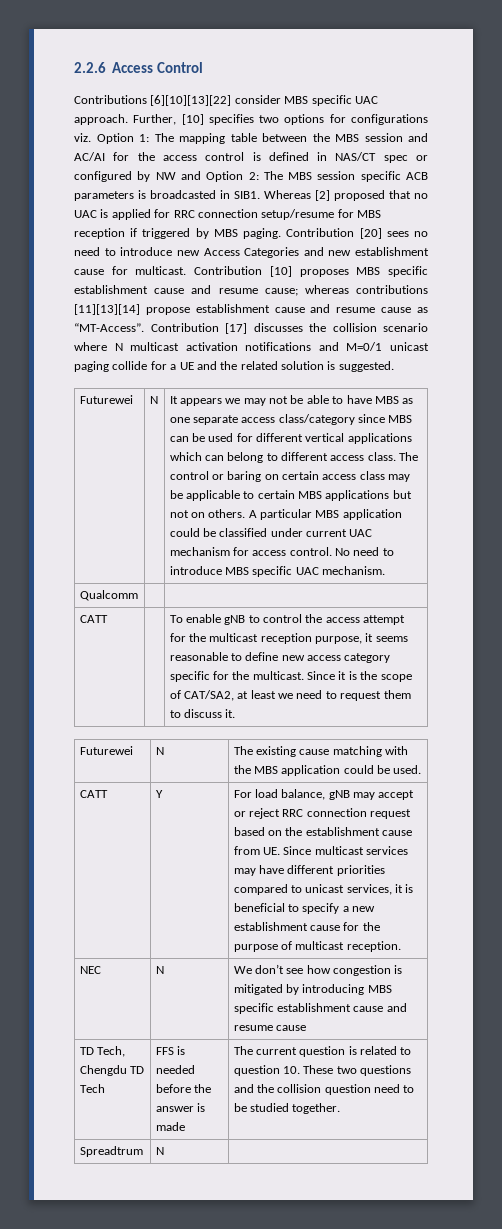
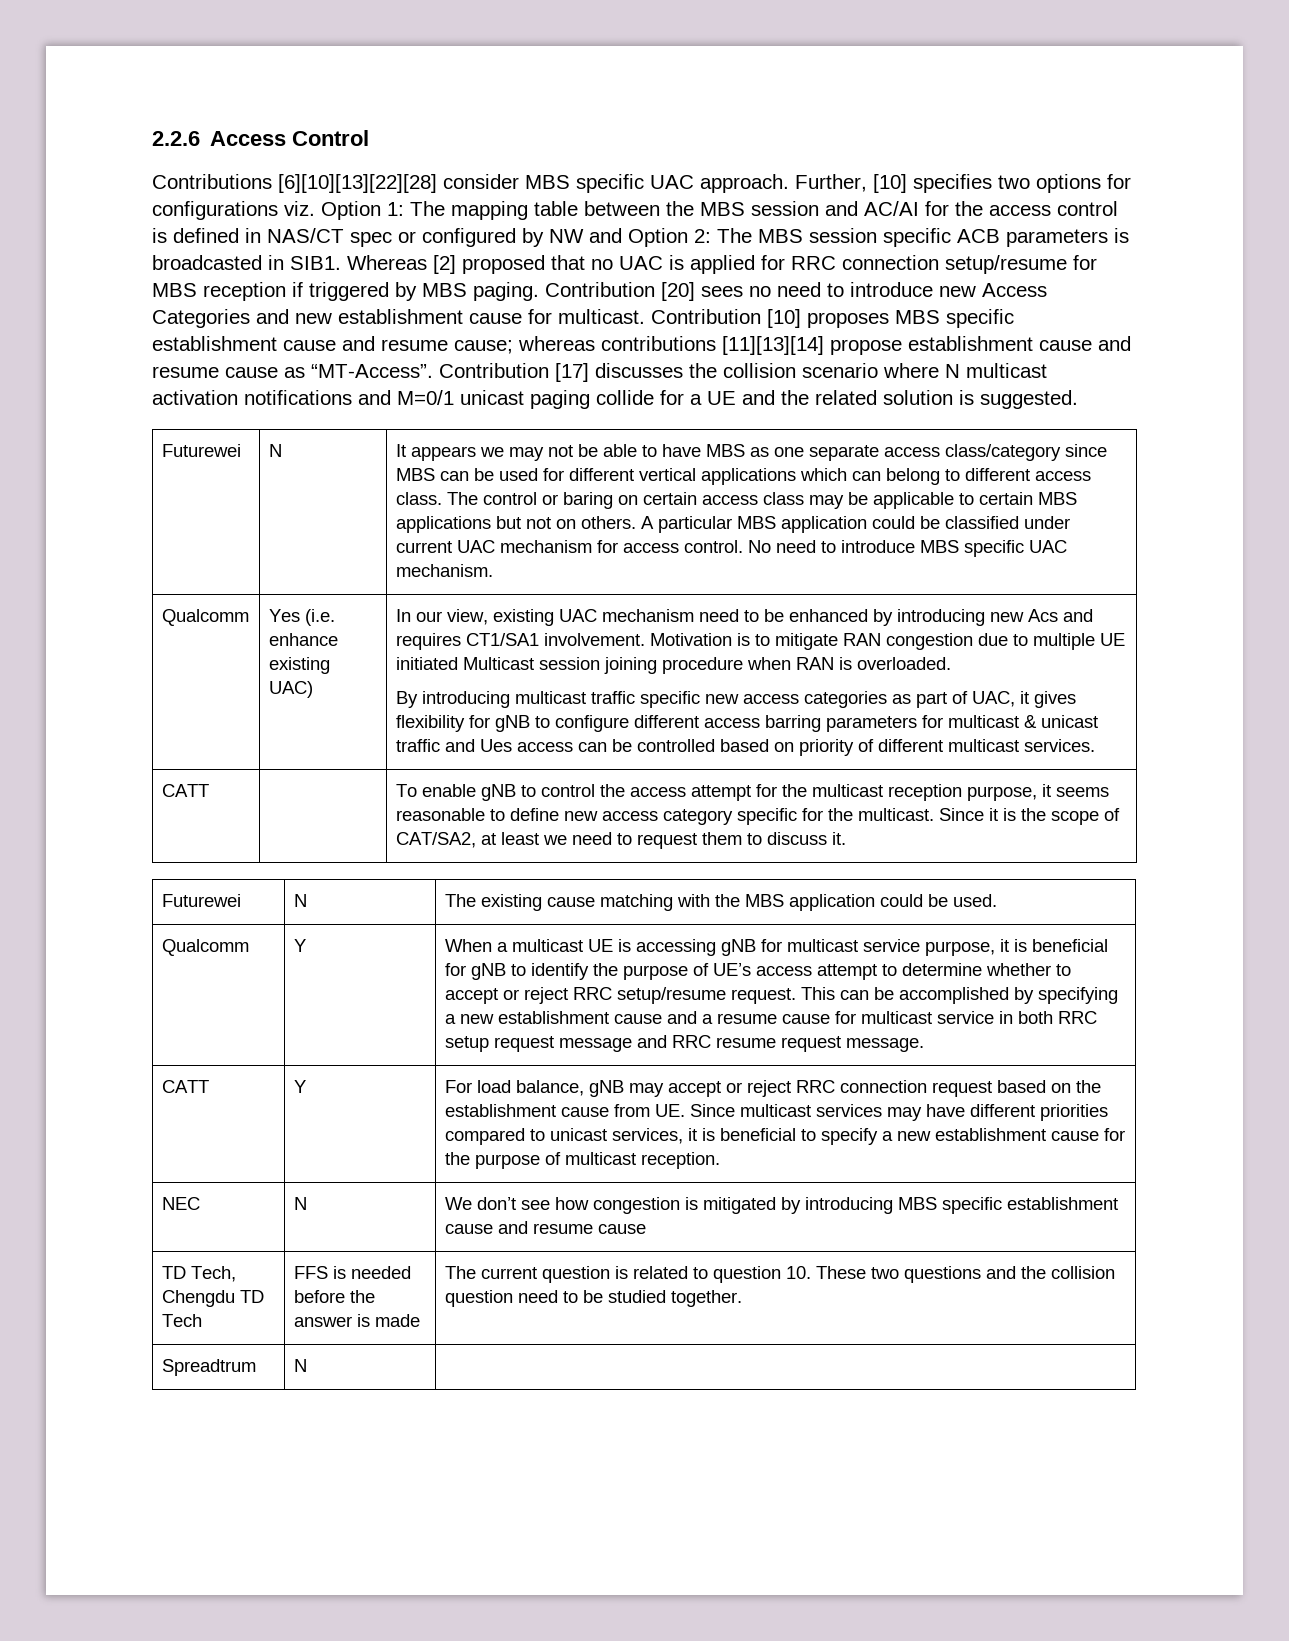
[150,95,232,106] [6][10][13][22] -> [278,174,437,193] [6][10][13][22][28]
(138, 595) | -> [268,609,335,626] [268,633,338,646] [268,657,330,674] [268,681,313,698] [395,609,1093,626] [395,633,1125,650] [395,657,951,674] [395,691,1076,708] [395,715,1098,732] [395,739,1095,756] Yes (i.e. enhance existing UAC) | In our view, existing UAC mechanism need to be enhanced by introducing new Acs and requires CT1/SA1 involvement. Motivation is to mitigate RAN congestion due to multiple UE initiated Multicast session joining procedure when RAN is overloaded. // By introducing multicast traffic specific new access categories as part of UAC, it gives flexibility for gNB to configure different access barring parameters for multicast & unicast traffic and Ues access can be controlled based on priority of different multicast services.
(422, 769) none -> [161,939,249,956] [293,939,306,952] [444,939,1108,956] [444,963,1071,980] [444,987,1118,1004] [444,1011,1097,1024] [444,1035,924,1052] // Qualcomm | Y | When a multicast UE is accessing gNB for multicast service purpose, it is beneficial for gNB to identify the purpose of UE’s access attempt to determine whether to accept or reject RRC setup/resume request. This can be accomplished by specifying a new establishment cause and a resume cause for multicast service in both RRC setup request message and RRC resume request message.

